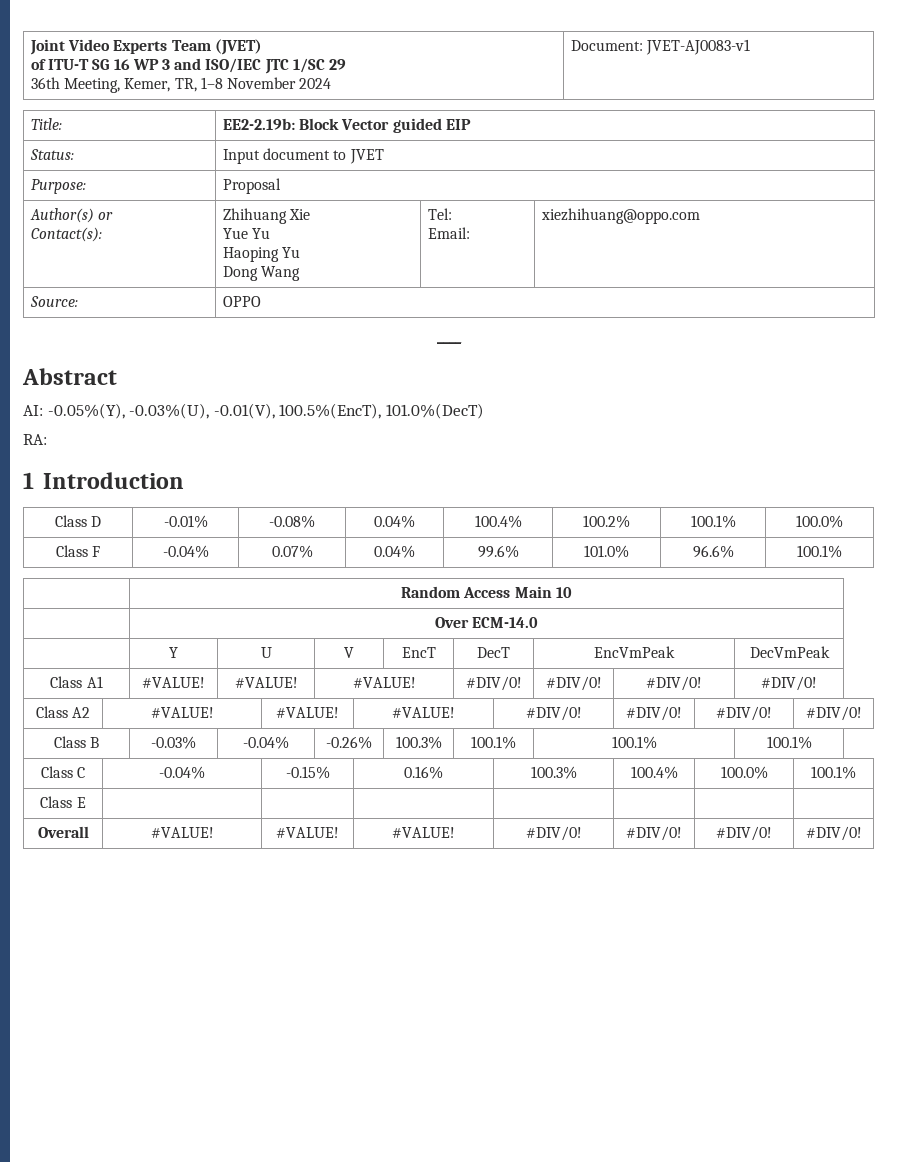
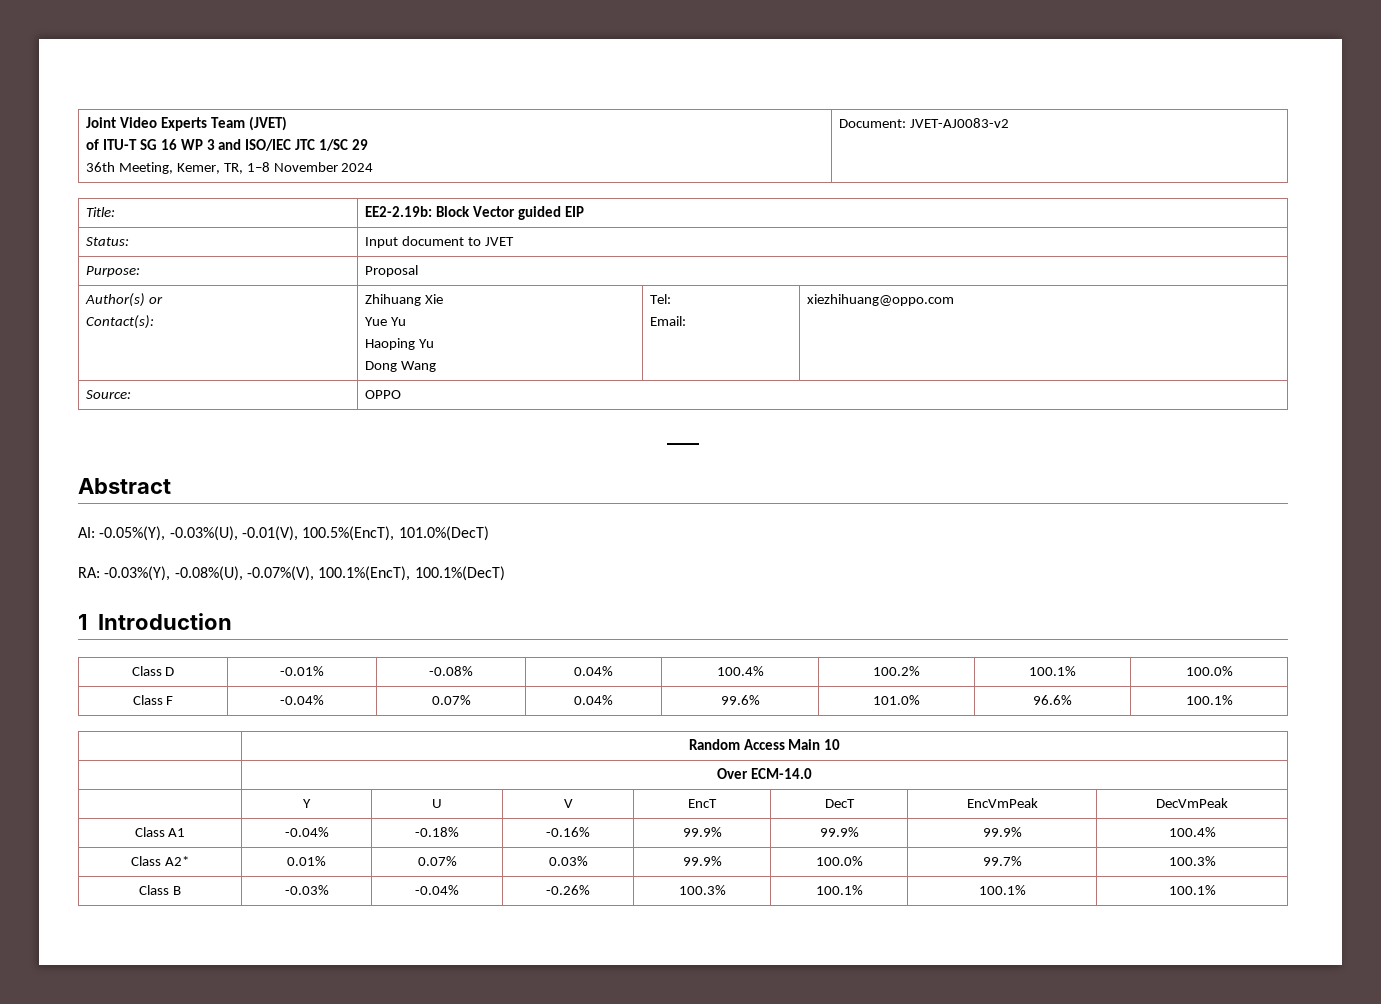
[646,39,751,55] JVET-AJ0083-v1 -> [909,118,1009,128] JVET-AJ0083-v2
(47, 439) none -> [104,566,505,581] -0.03%(Y), -0.08%(U), -0.07%(V), 100.1%(EncT), 100.1%(DecT)
[142,677,205,688] [234,677,298,688] [352,677,416,688] [465,676,522,691] [545,676,602,691] [646,676,702,691] [761,676,817,691] [35,706,91,718] [150,707,214,718] [276,707,339,718] [392,707,455,718] [525,706,582,721] [626,706,682,721] [716,706,772,721] [805,706,862,721] #VALUE! | #VALUE! | #VALUE! | #DIV/0! | #DIV/0! | #DIV/0! | #DIV/0! // Class A2 | #VALUE! | #VALUE! | #VALUE! | #DIV/0! | #DIV/0! | #DIV/0! | #DIV/0! -> [284,827,329,837] [415,827,459,837] [546,827,590,837] [682,827,722,837] [819,827,859,837] [982,827,1022,837] [1168,827,1216,837] [131,856,189,866] [287,856,326,866] [417,856,457,866] [548,856,588,866] [682,856,722,866] [815,856,863,866] [982,856,1022,866] [1168,856,1216,866] -0.04% | -0.18% | -0.16% | 99.9% | 99.9% | 99.9% | 100.4% // Class A2* | 0.01% | 0.07% | 0.03% | 99.9% | 100.0% | 99.7% | 100.3%
[40,766,86,778] [159,766,205,779] [285,766,330,779] [404,766,443,779] [530,766,577,779] [630,766,678,779] [720,766,768,779] [811,766,856,779] [40,796,86,808] [37,826,89,838] [150,827,214,838] [276,827,339,838] [392,827,455,838] [525,826,582,841] [626,826,682,841] [716,826,772,841] [805,826,862,841] // Class C | -0.04% | -0.15% | 0.16% | 100.3% | 100.4% | 100.0% | 100.1% // Class E | | | | | | | // Overall | #VALUE! | #VALUE! | #VALUE! | #DIV/0! | #DIV/0! | #DIV/0! | #DIV/0! -> (1216, 890) none

